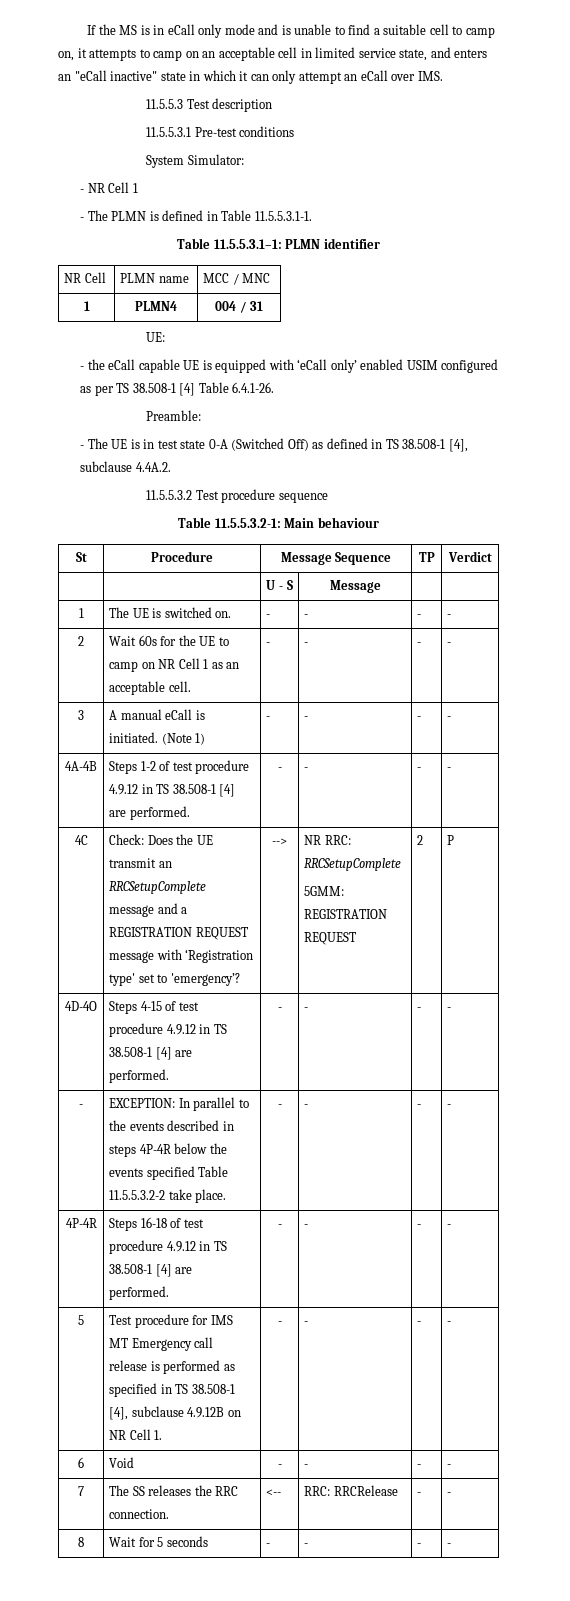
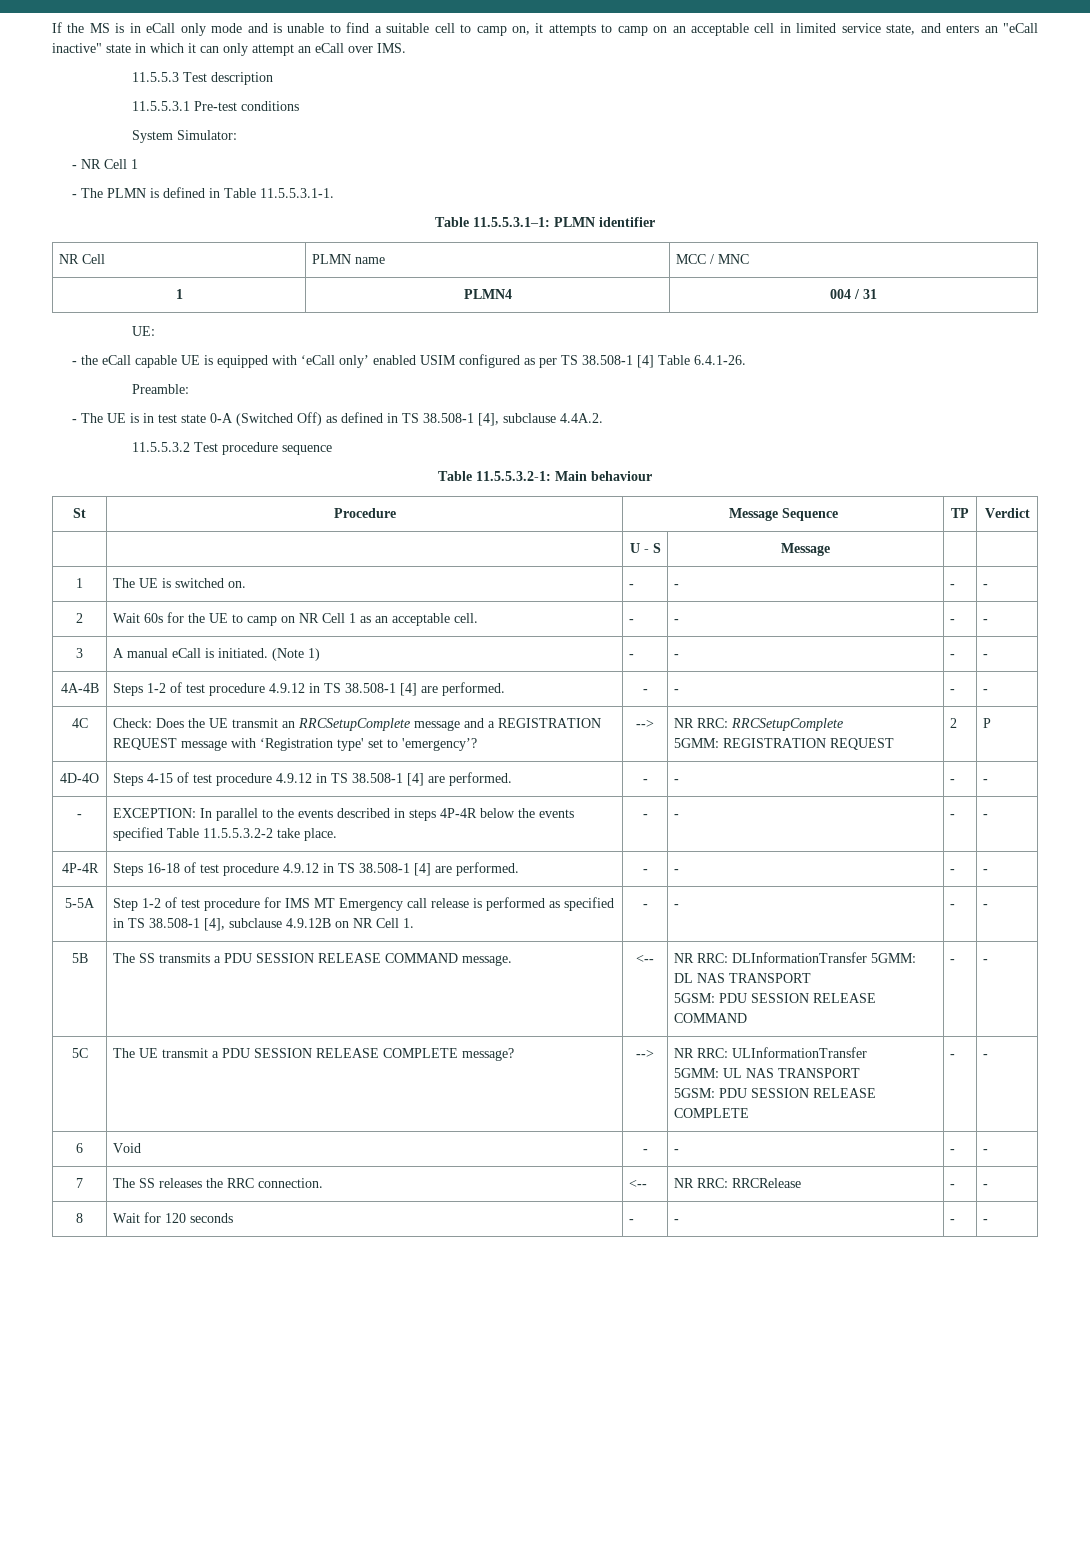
[78,1315,84,1325] [109,1315,133,1325] 5 | Test -> [65,898,95,908] [113,897,201,911] 5-5A | Step 1-2 of test
(452, 1323) none -> [71,953,88,963] [113,953,513,966] [636,954,654,963] [674,952,917,963] [674,973,812,983] [674,993,877,1003] [674,1013,748,1023] [950,959,956,963] [983,959,989,963] [71,1048,88,1058] [113,1048,515,1061] [636,1049,654,1058] [674,1047,868,1058] [674,1068,861,1078] [674,1088,877,1098] [674,1108,750,1118] [950,1054,956,1058] [983,1054,989,1058] // 5B | The SS transmits a PDU SESSION RELEASE COMMAND message. | <-- | NR RRC: DLInformationTransfer 5GMM: DL NAS TRANSPORT // 5GSM: PDU SESSION RELEASE COMMAND | - | - // 5C | The UE transmit a PDU SESSION RELEASE COMPLETE message? | --> | NR RRC: ULInformationTransfer // 5GMM: UL NAS TRANSPORT // 5GSM: PDU SESSION RELEASE COMPLETE | - | -
(282, 1492) none -> [674,1178,695,1188] NR
[157,1537,164,1547] 5 -> [165,1213,187,1223] 120

